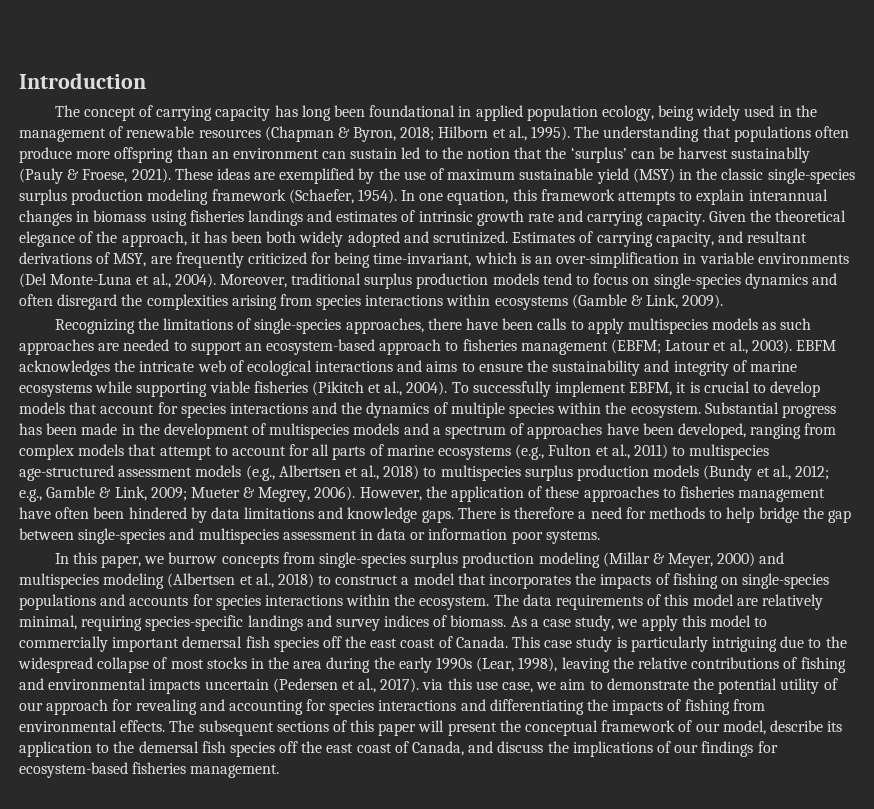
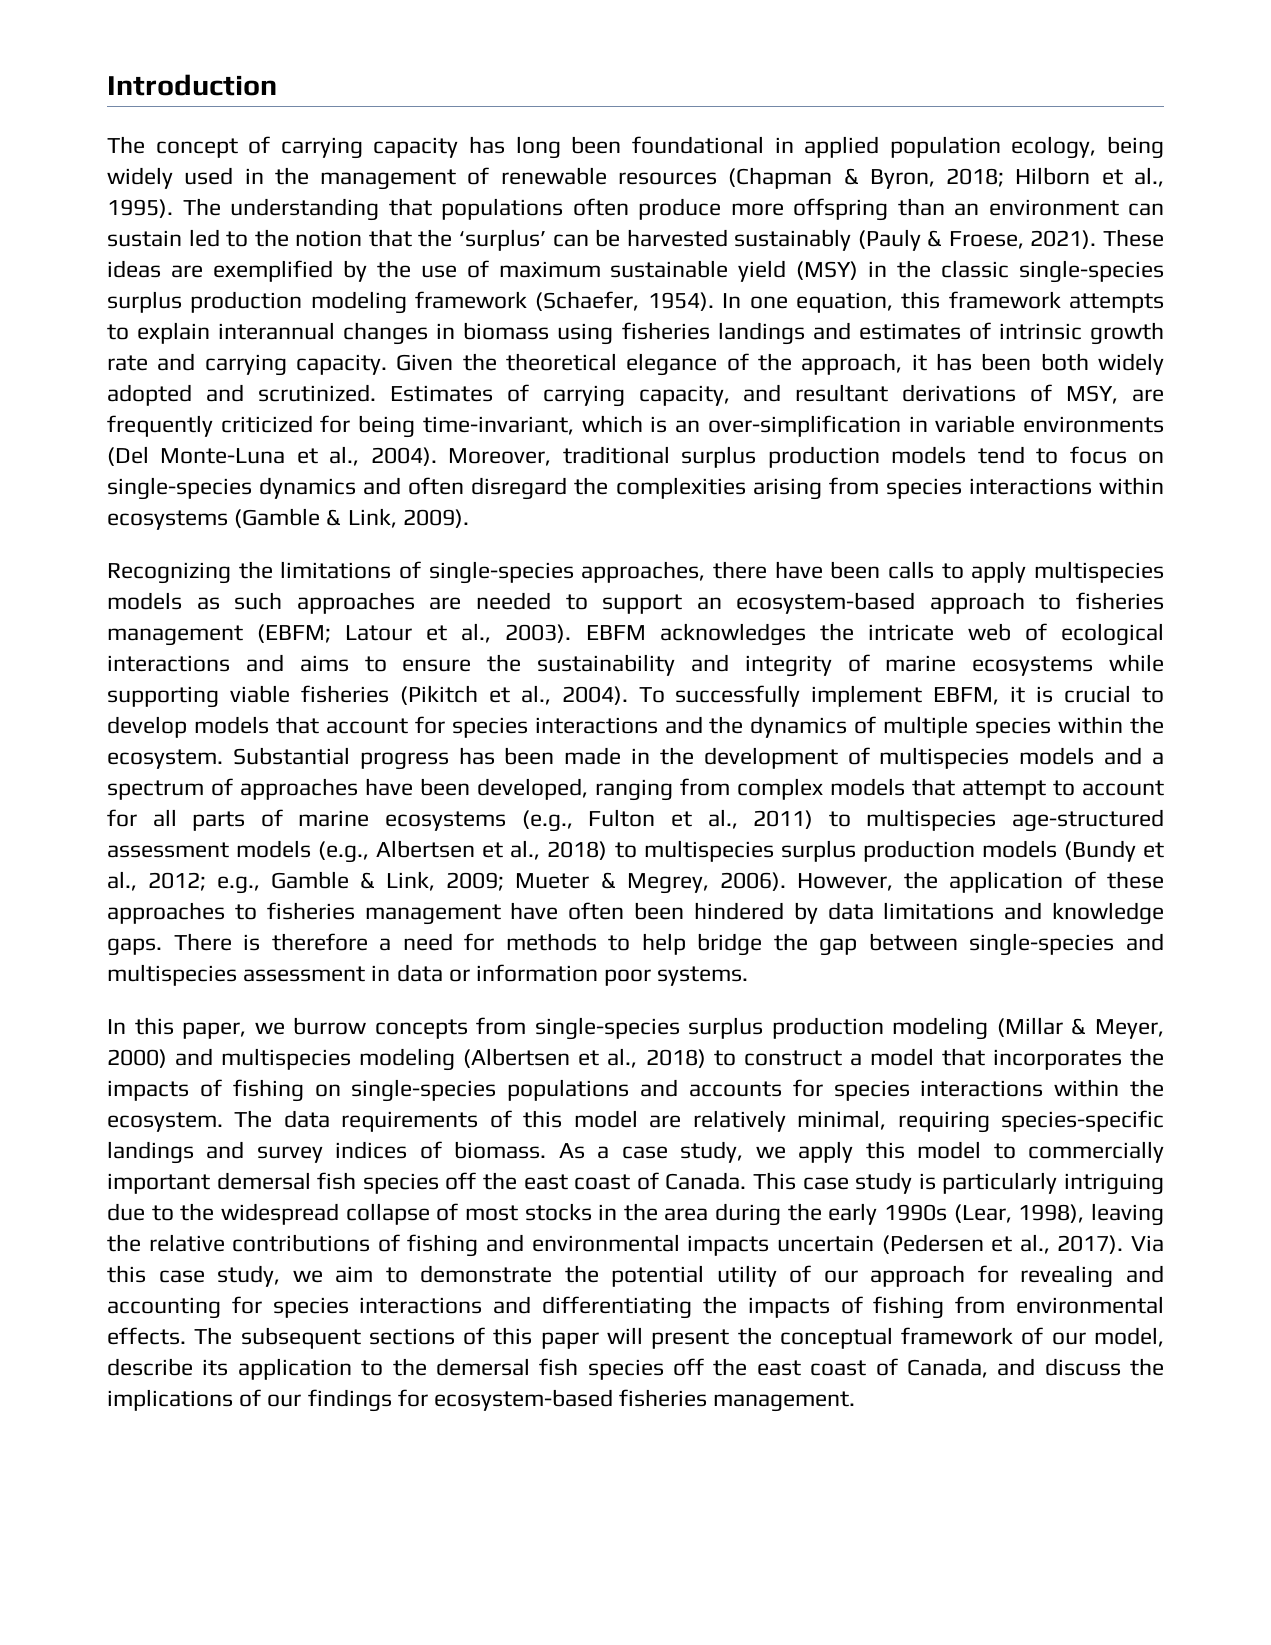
[678,147,811,163] harvest sustainablly -> [626,229,852,251] harvested sustainably
[422,678,534,693] via this use case, -> [1131,1235,1165,1252] [107,1265,281,1287] Via this case study,

